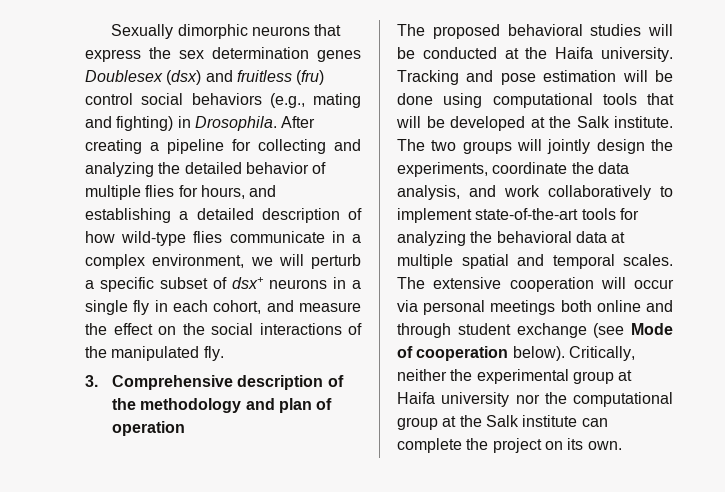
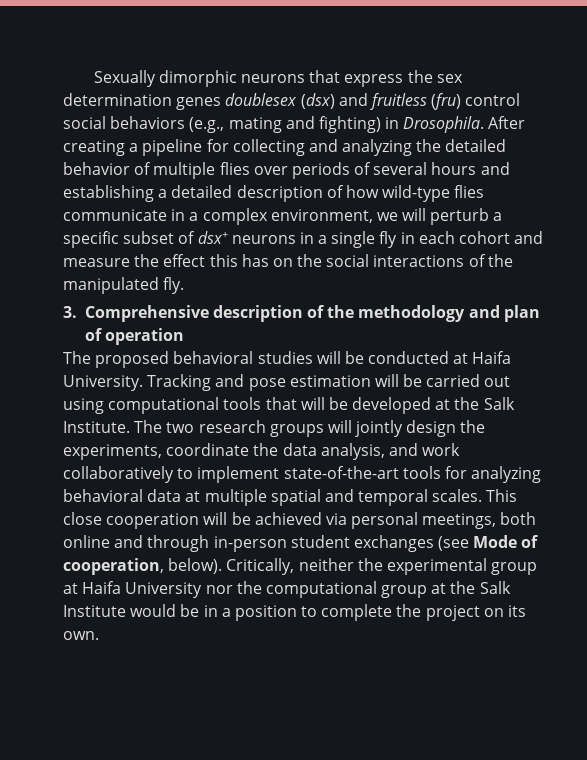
[85,70,163,82] Doublesex -> [225,93,298,106] doublesex
[178,185,245,199] for hours, -> [253,162,477,179] over periods of several hours
[213,300,262,314] cohort, -> [459,231,511,244] cohort
(153, 329) none -> [209,254,269,267] this has
[525,47,673,62] the Haifa university. -> [472,351,512,364] [63,375,143,391] Haifa University.
[397,93,433,105] done -> [426,374,511,387] carried out
[614,116,673,128] institute. -> [63,421,130,433] Institute.
(457, 145) none -> [198,420,266,433] research
[470,231,493,243] the -> (542, 474) none
[397,277,674,292] The extensive cooperation will occur -> [486,489,518,502] [63,512,322,529] This close cooperation will be achieved
[490,300,556,315] meetings -> [422,513,497,529] meetings,
[457,323,587,338] student exchange -> [213,535,434,552] in-person student exchanges
[416,346,509,361] cooperation -> [63,558,164,575] cooperation,
[441,392,510,407] university -> [125,582,203,598] University
[522,415,608,427] institute can -> [63,604,318,621] Institute would be in a position to

